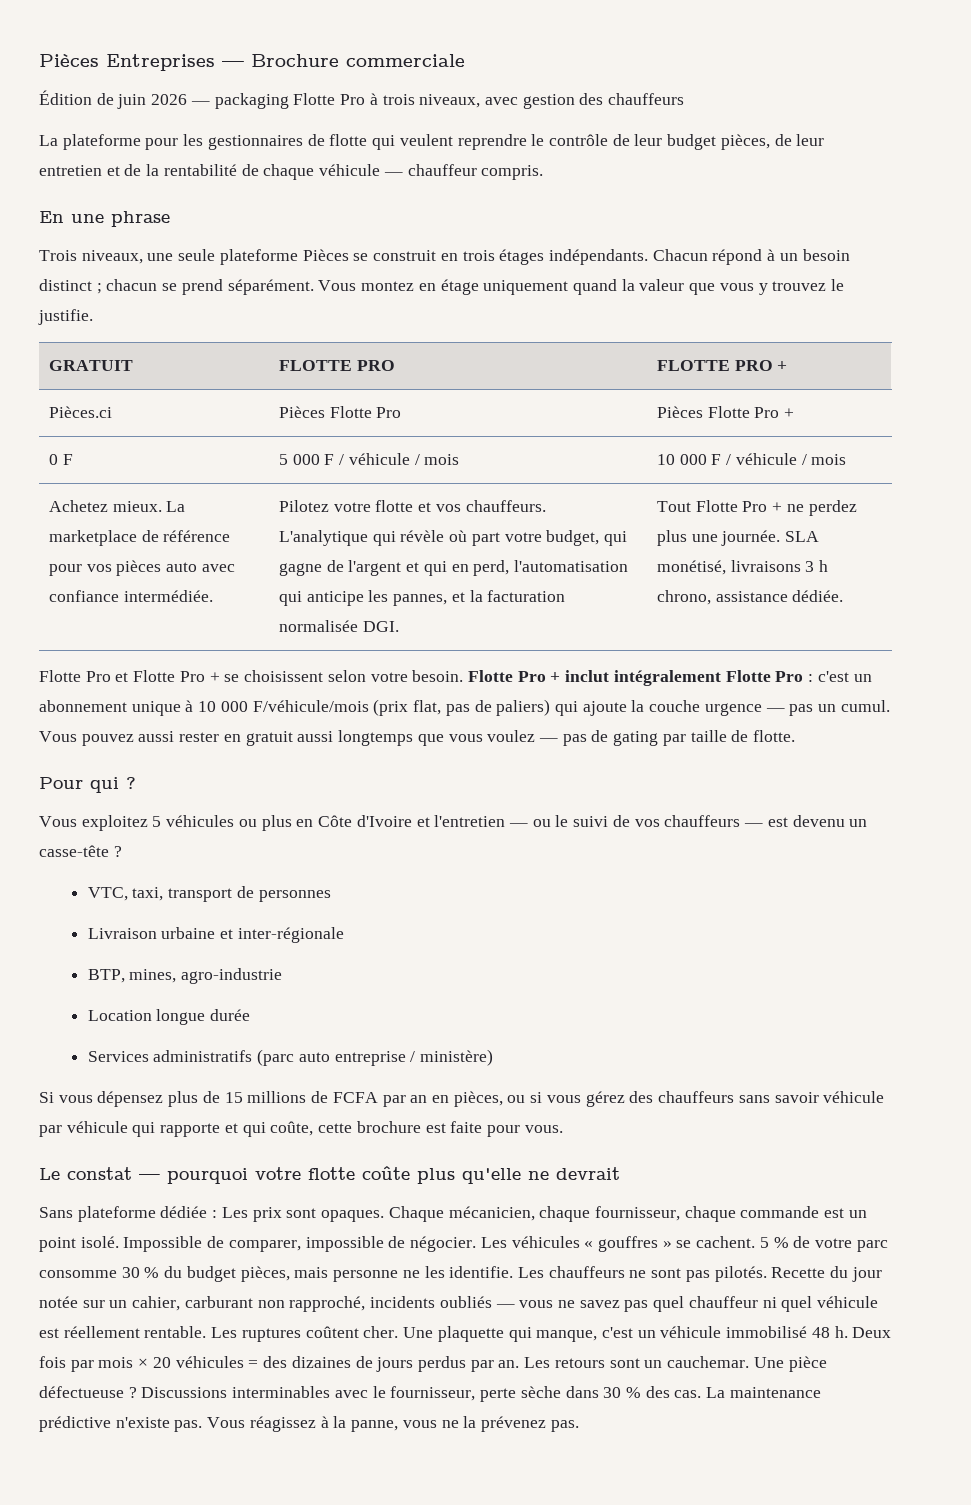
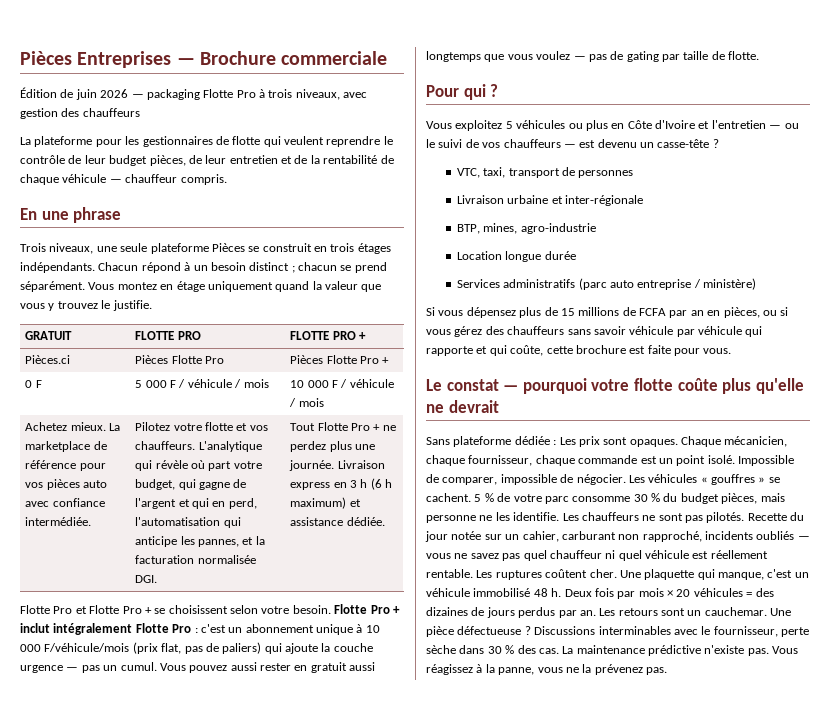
[785,531,820,542] [657,560,829,575] [657,590,712,605] SLA monétisé, livraisons 3 h chrono, -> [337,460,385,469] [290,478,393,490] [290,497,361,509] Livraison express en 3 h (6 h maximum) et

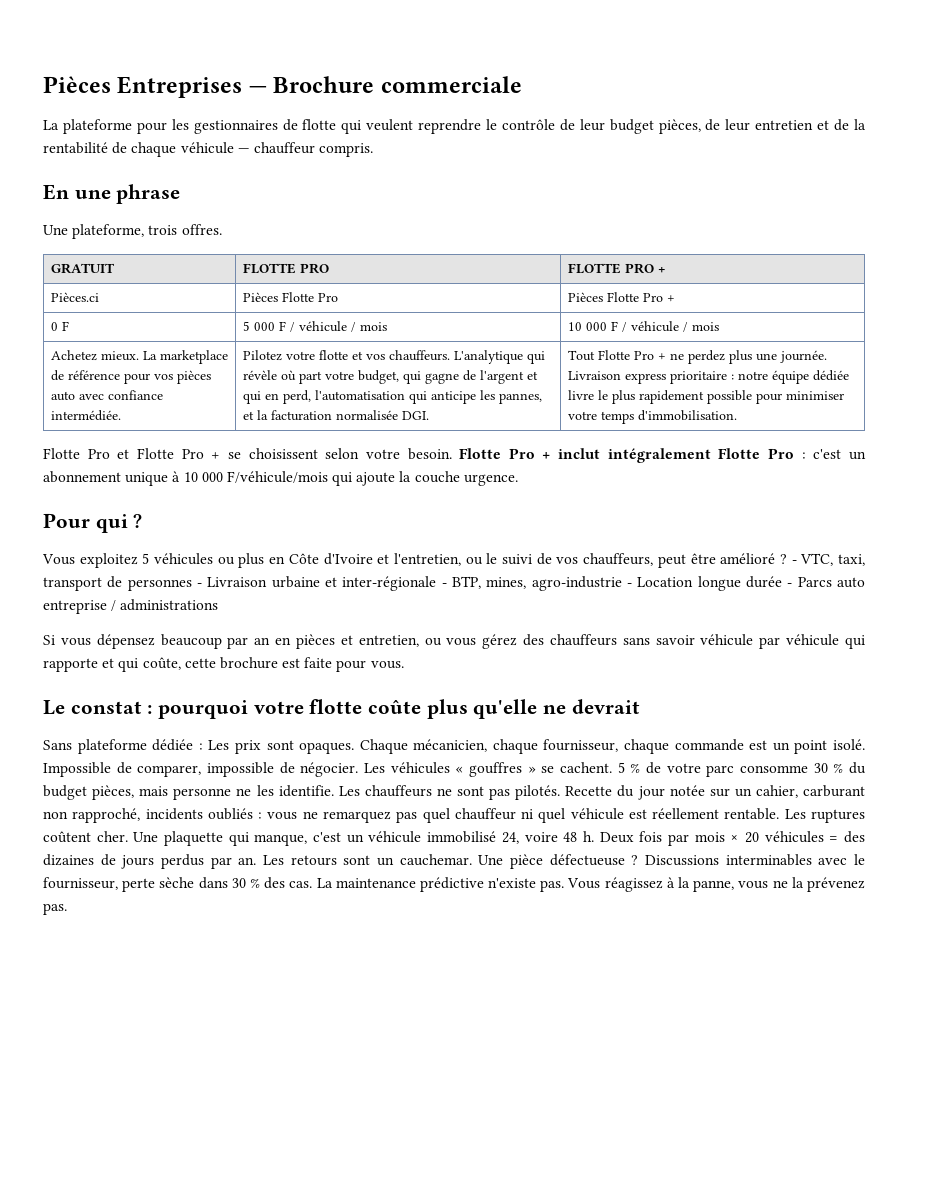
[20,87,368,100] [20,108,140,119] // Édition de juin 2026 — packaging Flotte Pro à trois niveaux, avec gestion des chauffeurs -> (522, 84) none
[20,243,391,254] [20,262,387,273] [20,281,382,292] [20,300,152,311] Trois niveaux, une seule plateforme Pièces se construit en trois étages indépendants. Chacun répond à un besoin distinct ; chacun se prend séparément. Vous montez en étage uniquement quand la valeur que vous y trouvez le justifie. -> [43,224,222,239] Une plateforme, trois offres.
[333,478,393,490] [290,497,361,509] [290,517,385,526] en 3 h (6 h maximum) et assistance dédiée. -> [669,370,849,384] [567,390,844,404] [567,410,737,424] prioritaire : notre équipe dédiée livre le plus rapidement possible pour minimiser votre temps d'immobilisation.
[132,642,373,654] [20,662,376,673] [426,51,760,62] (prix flat, pas de paliers) qui ajoute la couche urgence — pas un cumul. Vous pouvez aussi rester en gratuit aussi longtemps que vous voulez — pas de gating par taille de flotte. -> [332,471,518,486] qui ajoute la couche urgence.
[711,120,782,129] l'entretien — -> [393,553,461,566] l'entretien,
[503,139,719,148] chauffeurs — est devenu un casse-tête ? // -> [583,553,797,568] chauffeurs, peut être amélioré ? -
(634, 174) // -> [197,583,202,587] -
(644, 200) // -> [441,583,447,587] -
(596, 228) // -> [626,583,632,587] -
[456,278,607,290] // Services administratifs (parc -> [787,577,832,587] - Parcs
[703,278,757,290] ministère) -> [120,599,219,611] administrations
[519,307,789,318] plus de 15 millions de FCFA par an en pièces, ou si -> [160,634,442,649] beaucoup par an en pièces et entretien, ou
[503,385,519,391] — -> [147,705,153,714] :
[797,536,810,540] [426,553,499,559] — vous ne savez -> [258,811,391,823] : vous ne remarquez
(531, 592) none -> [501,832,558,844] 24, voire

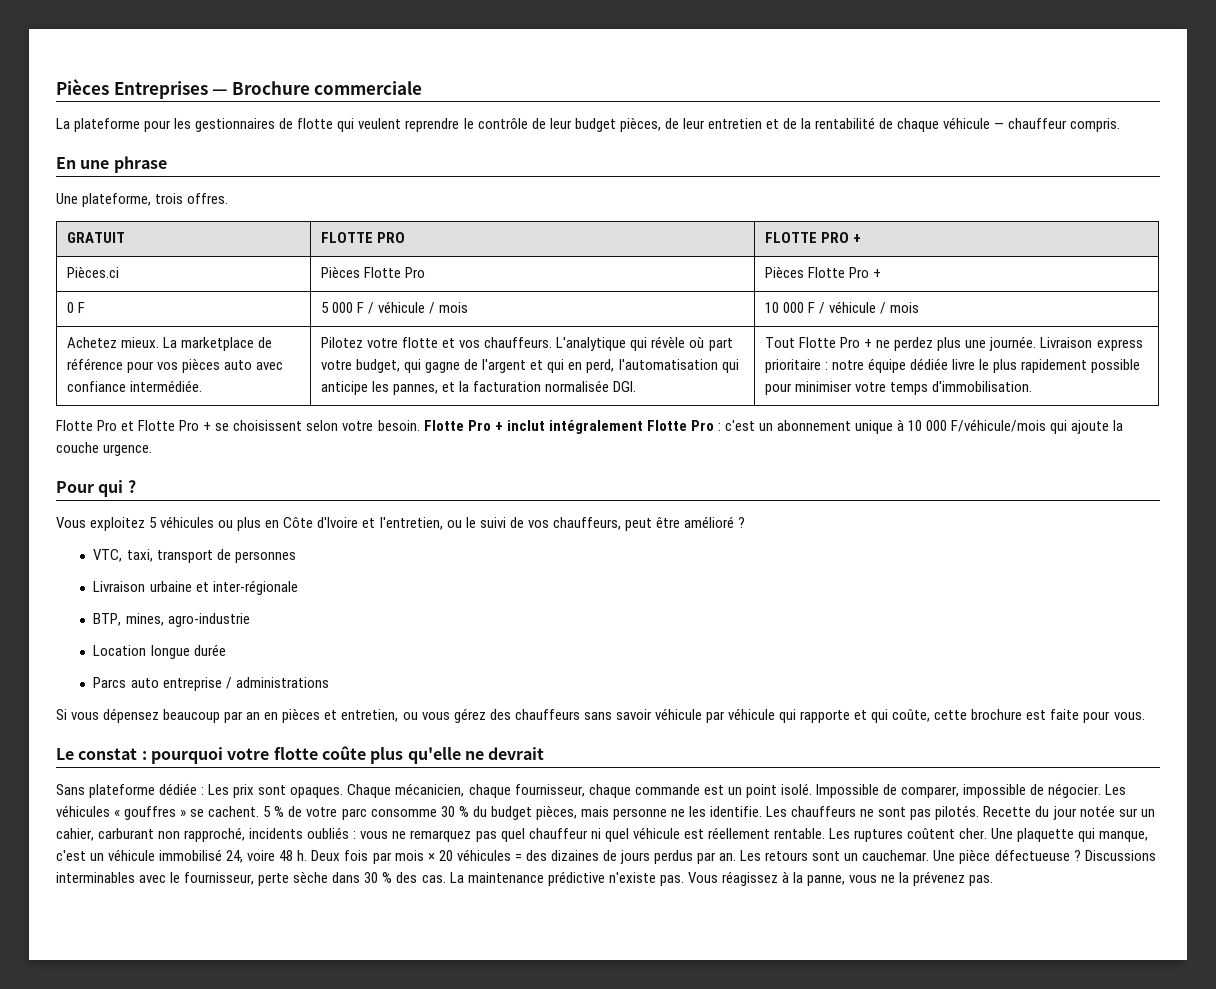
[791,560,797,564] - -> (745, 522) //
[197,583,202,587] - -> (296, 557) //
[441,583,447,587] - -> (298, 587) //
[626,583,632,587] - -> (250, 620) //
[787,583,793,587] - -> (226, 650) //

